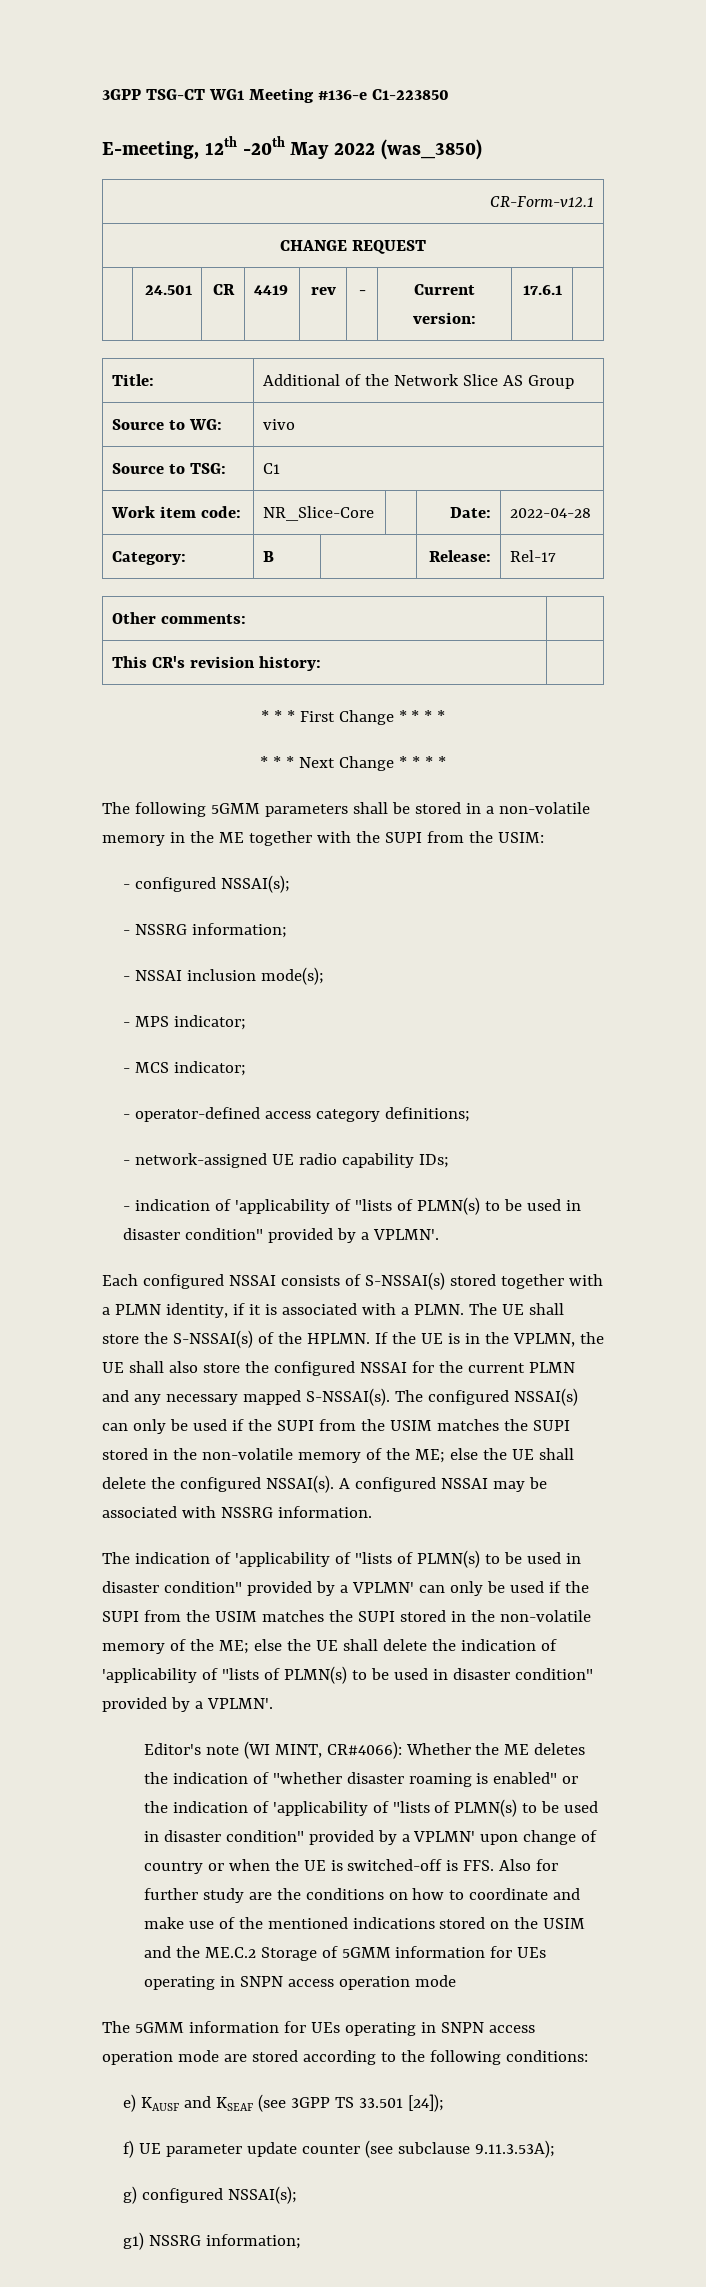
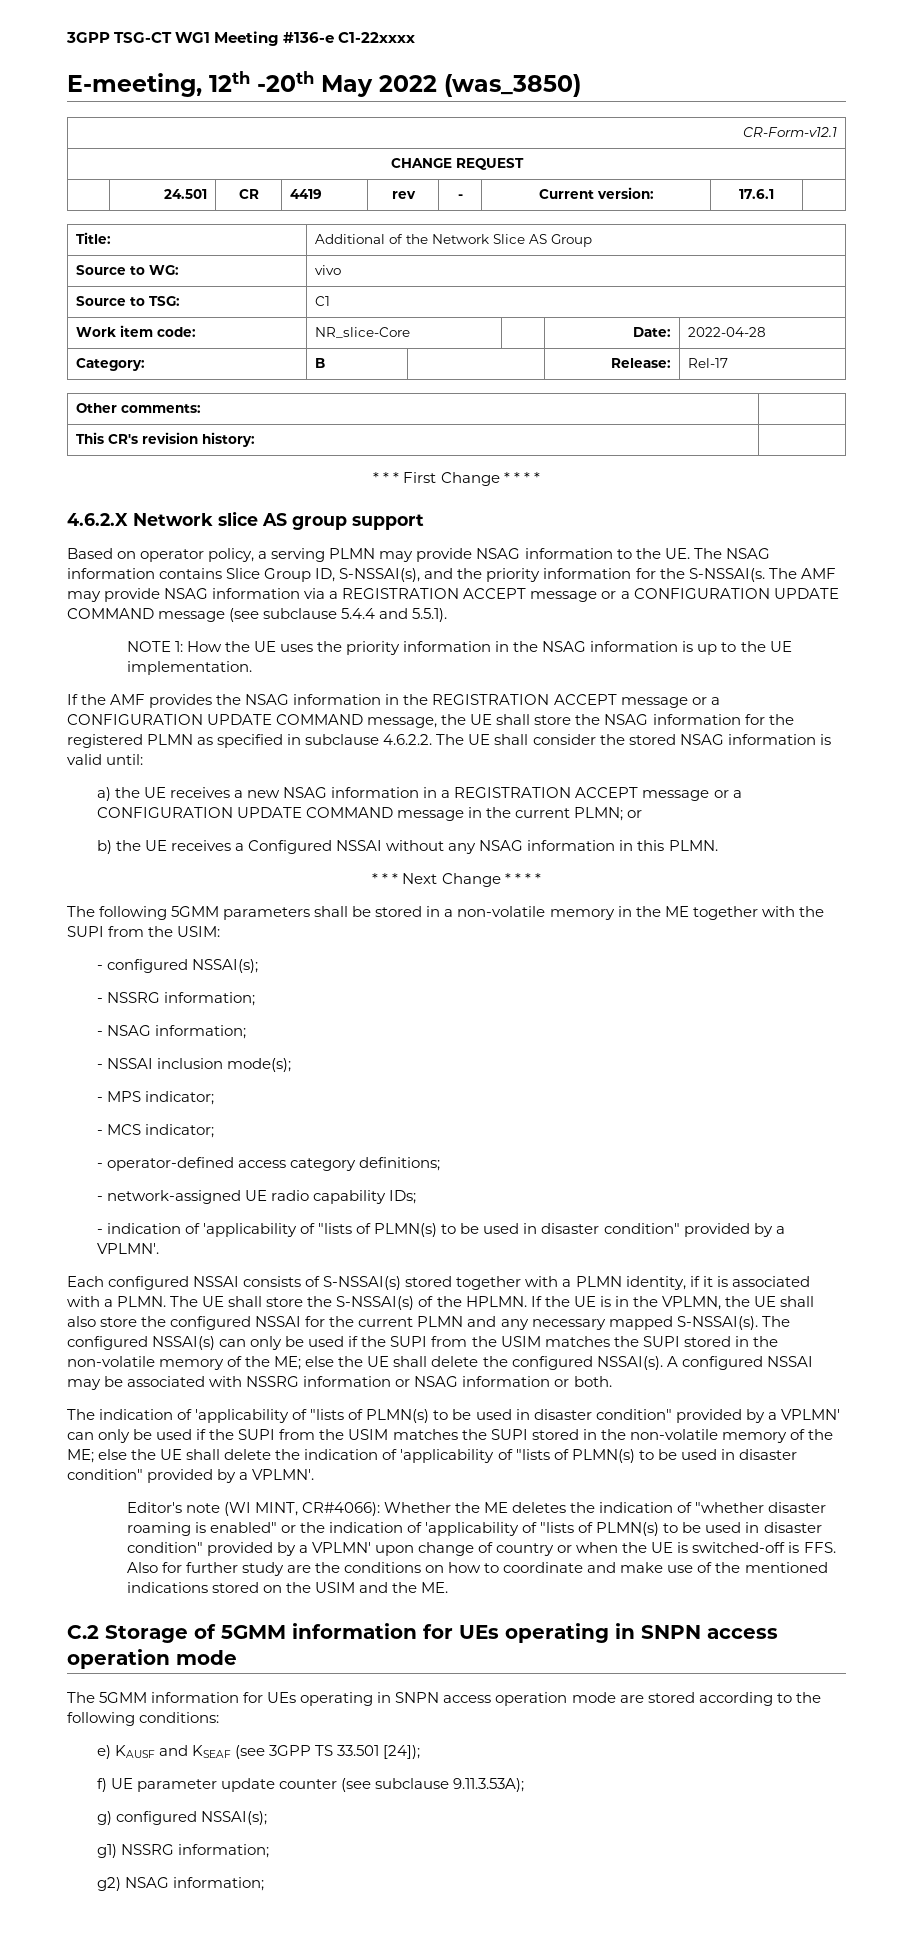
[371,89,449,100] C1-223850 -> [338,32,416,43] C1-22xxxx
[263,506,375,521] NR_Slice-Core -> [314,327,410,338] NR_slice-Core
(446, 716) none -> [67,511,424,530] [67,548,770,562] [67,568,836,582] [67,588,839,602] [67,608,448,622] [126,641,792,655] [126,661,252,675] [67,694,720,708] [67,714,794,728] [67,734,831,748] [67,754,144,765] [96,787,742,801] [96,807,643,821] [96,840,718,854] // 4.6.2.X Network slice AS group support // Based on operator policy, a serving PLMN may provide NSAG information to the UE. The NSAG information contains Slice Group ID, S-NSSAI(s), and the priority information for the S-NSSAI(s. The AMF may provide NSAG information via a REGISTRATION ACCEPT message or a CONFIGURATION UPDATE COMMAND message (see subclause 5.4.4 and 5.5.1). // NOTE 1: How the UE uses the priority information in the NSAG information is up to the UE implementation. // If the AMF provides the NSAG information in the REGISTRATION ACCEPT message or a CONFIGURATION UPDATE COMMAND message, the UE shall store the NSAG information for the registered PLMN as specified in subclause 4.6.2.2. The UE shall consider the stored NSAG information is valid until: // a) the UE receives a new NSAG information in a REGISTRATION ACCEPT message or a CONFIGURATION UPDATE COMMAND message in the current PLMN; or // b) the UE receives a Configured NSSAI without any NSAG information in this PLMN.
(287, 930) none -> [96,1025,246,1039] // - NSAG information;
[277,1506,372,1518] information. -> [303,1376,612,1387] information or NSAG information or both.
[204,1947,256,1958] ME.C.2 -> [421,1582,449,1593] [67,1625,99,1639] ME. // C.2
(301, 2241) none -> [96,1877,264,1891] // g2) NSAG information;

